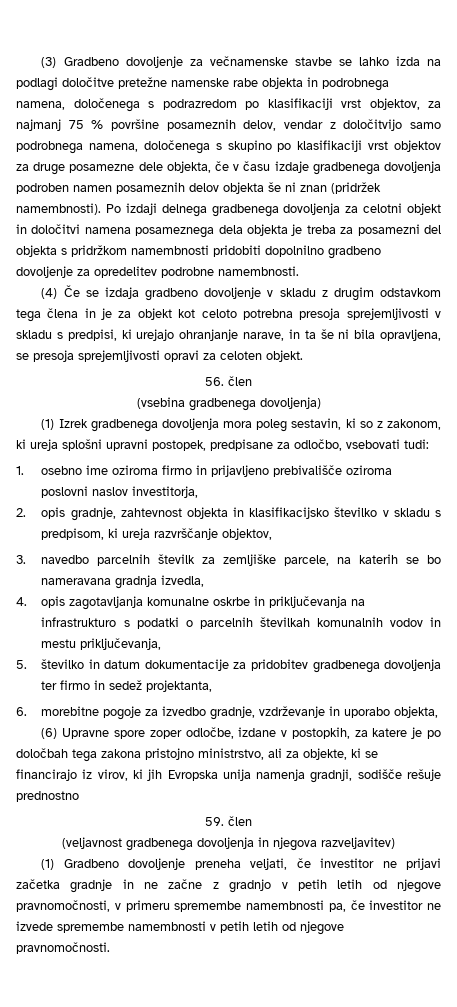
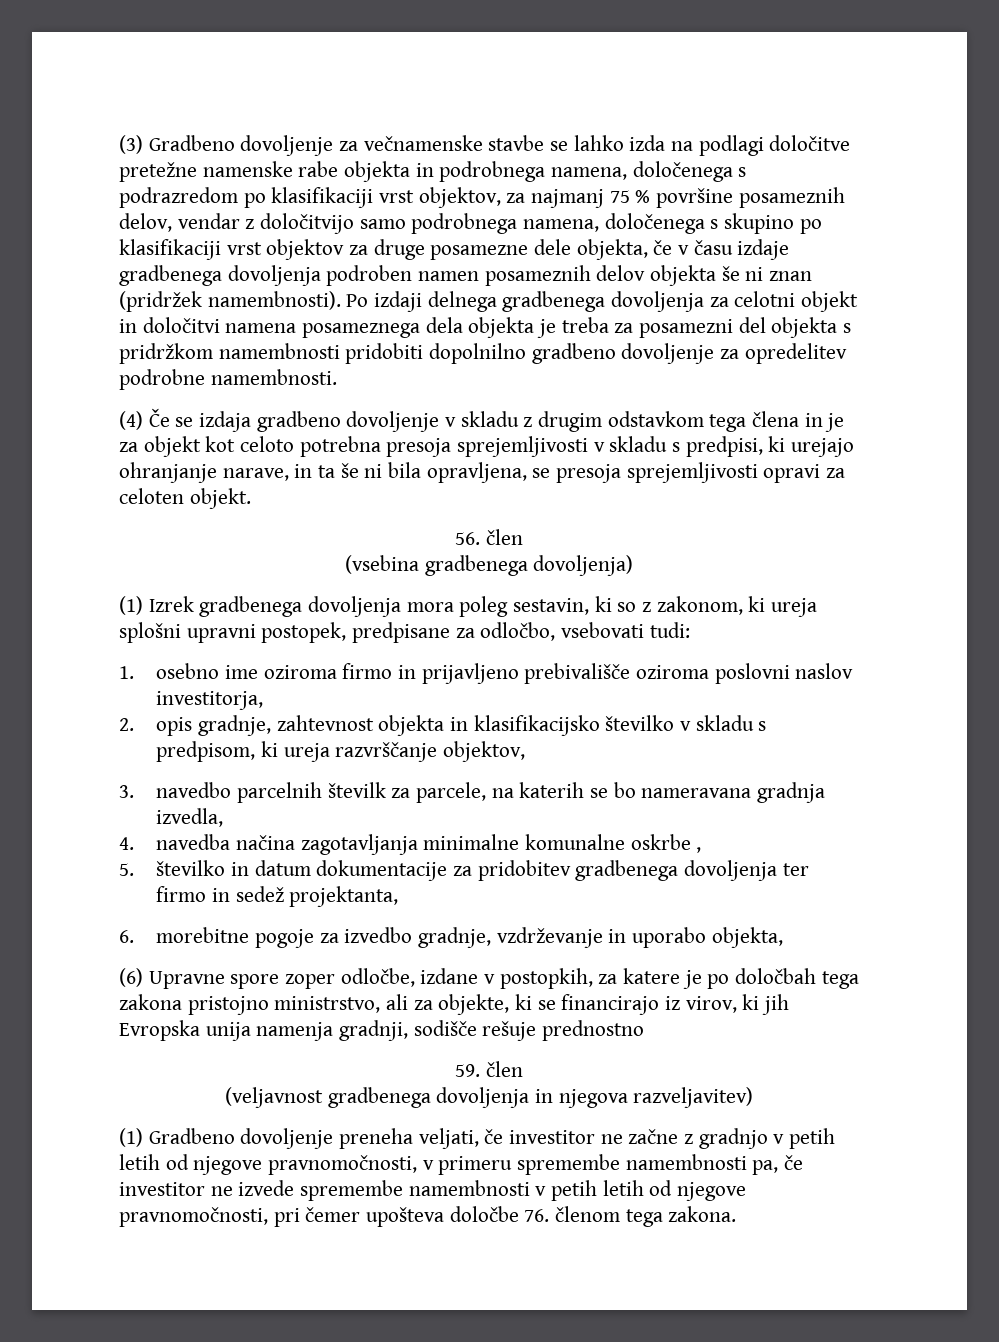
[223,554,277,566] zemljiške -> (411, 793) none
[41,596,366,610] [41,617,441,629] [41,638,162,650] opis zagotavljanja komunalne oskrbe in priključevanja na infrastrukturo s podatki o parcelnih številkah komunalnih vodov in mestu priključevanja, -> [156,834,702,855] navedba načina zagotavljanja minimalne komunalne oskrbe ,
[406,858,442,870] [16,879,159,893] prijavi začetka gradnje in ne -> (623, 1139) none
[16,942,110,954] pravnomočnosti. -> [119,1206,737,1227] pravnomočnosti, pri čemer upošteva določbe 76. členom tega zakona.

